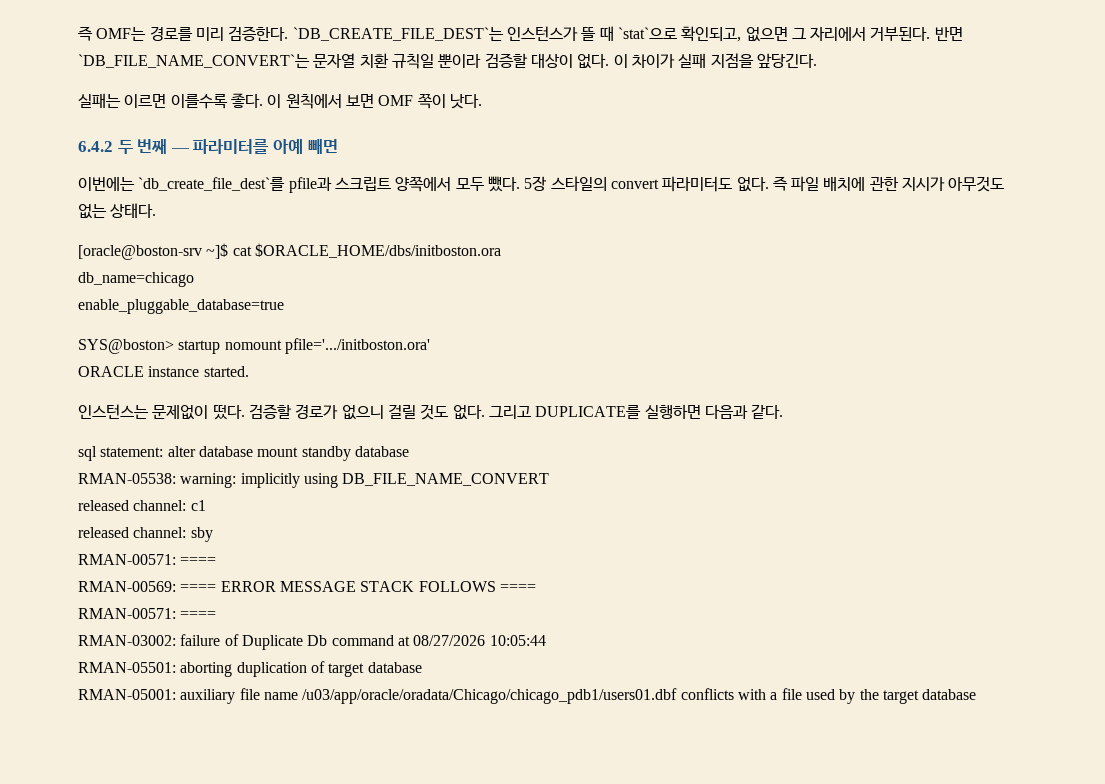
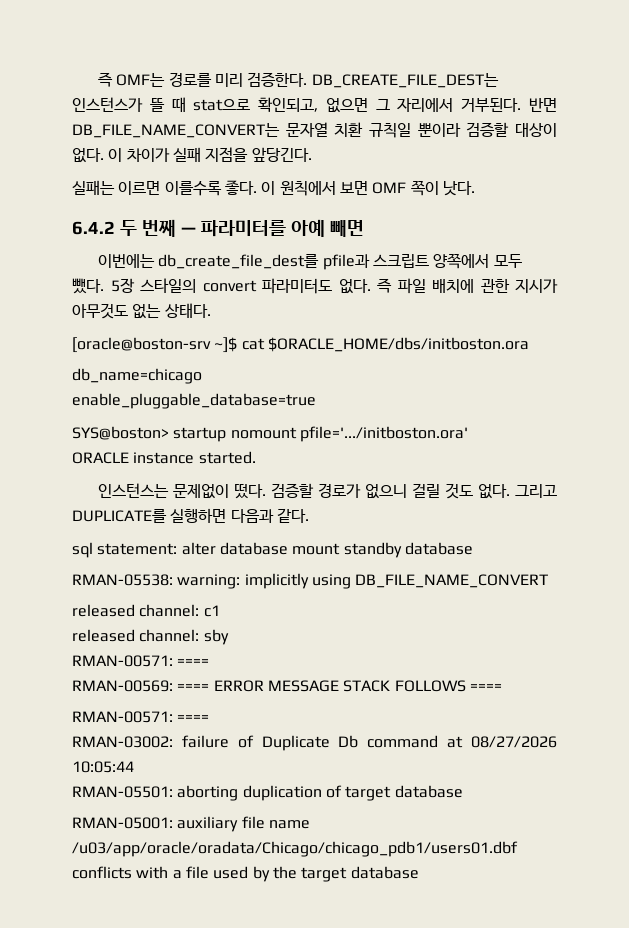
[292,27,504,41] `DB_CREATE_FILE_DEST`는 -> [311,73,499,88] DB_CREATE_FILE_DEST는
[617,27,677,39] `stat`으로 -> [193,99,251,111] stat으로
[78,54,310,68] `DB_FILE_NAME_CONVERT`는 -> [72,123,280,138] DB_FILE_NAME_CONVERT는
[138,177,286,191] `db_create_file_dest`를 -> [158,254,320,269] db_create_file_dest를

